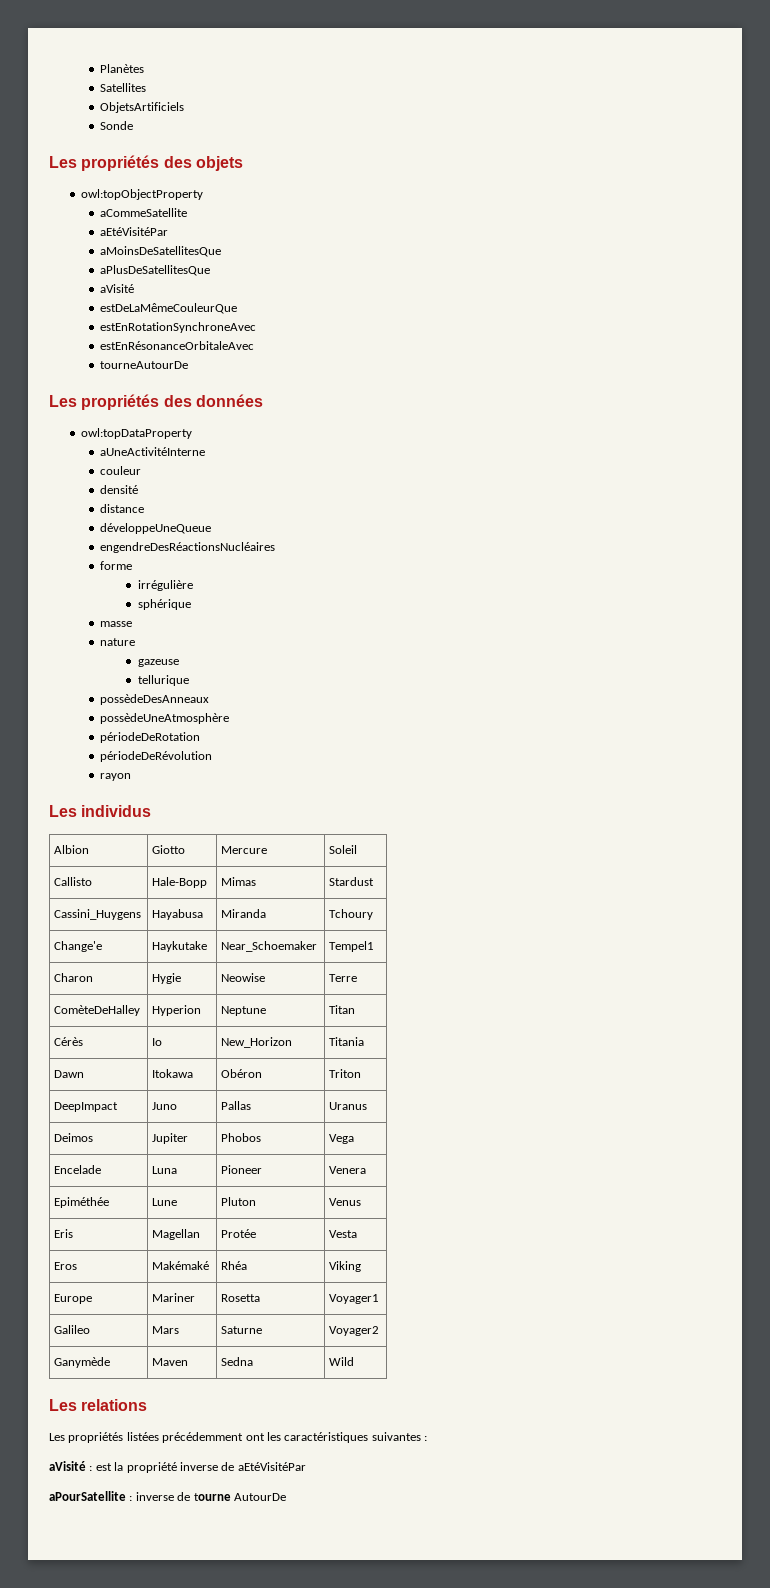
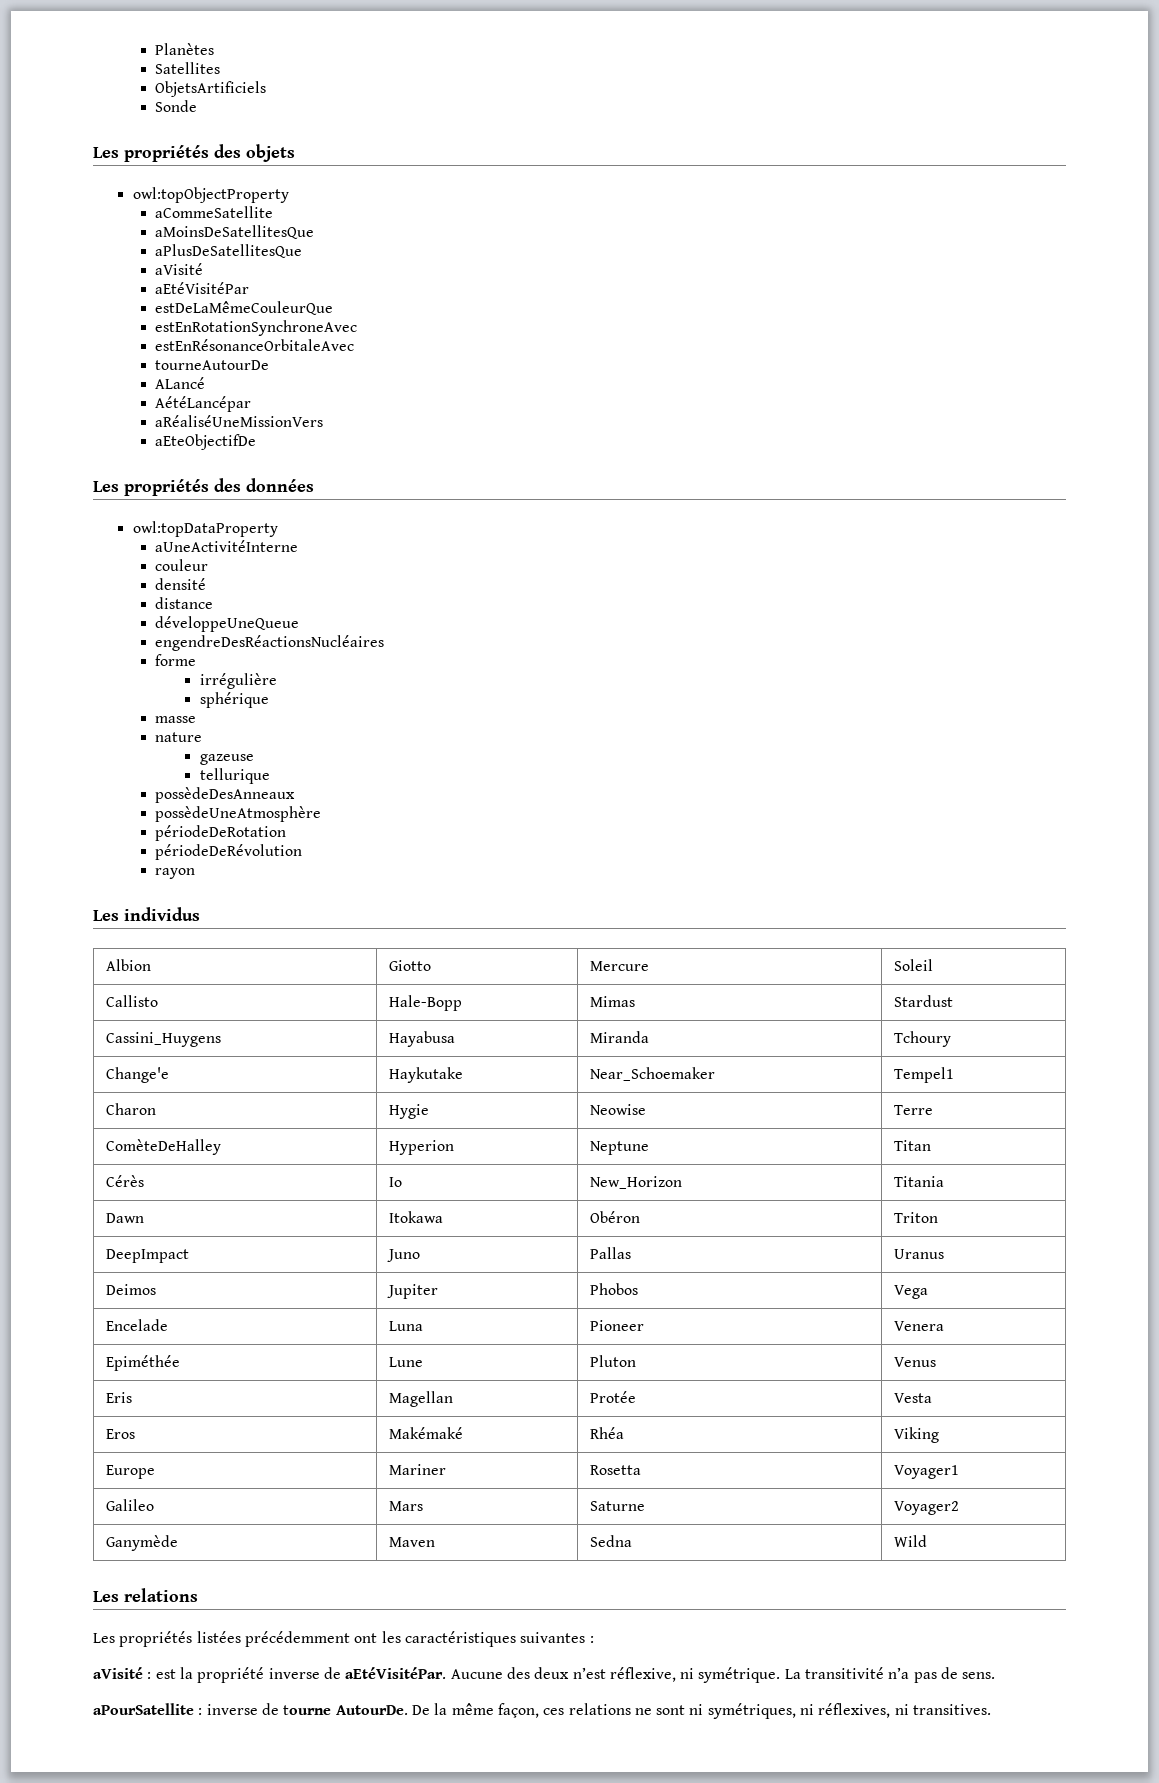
[100,227,169,236] // aEtéVisitéPar -> (274, 212) none
(135, 288) none -> [155,282,250,294] // aEtéVisitéPar
(189, 365) none -> [155,377,206,389] [155,396,252,412] [155,415,324,427] [155,434,257,450] // ALancé // AétéLancépar // aRéaliséUneMissionVers // aEteObjectifDe
[237,1462,306,1471] aEtéVisitéPar -> [345,1667,996,1683] aEtéVisitéPar. Aucune des deux n’est réflexive, ni symétrique. La transitivité n’a pas de sens.
[233,1493,286,1501] AutourDe -> [335,1703,992,1719] AutourDe. De la même façon, ces relations ne sont ni symétriques, ni réflexives, ni transitives.

